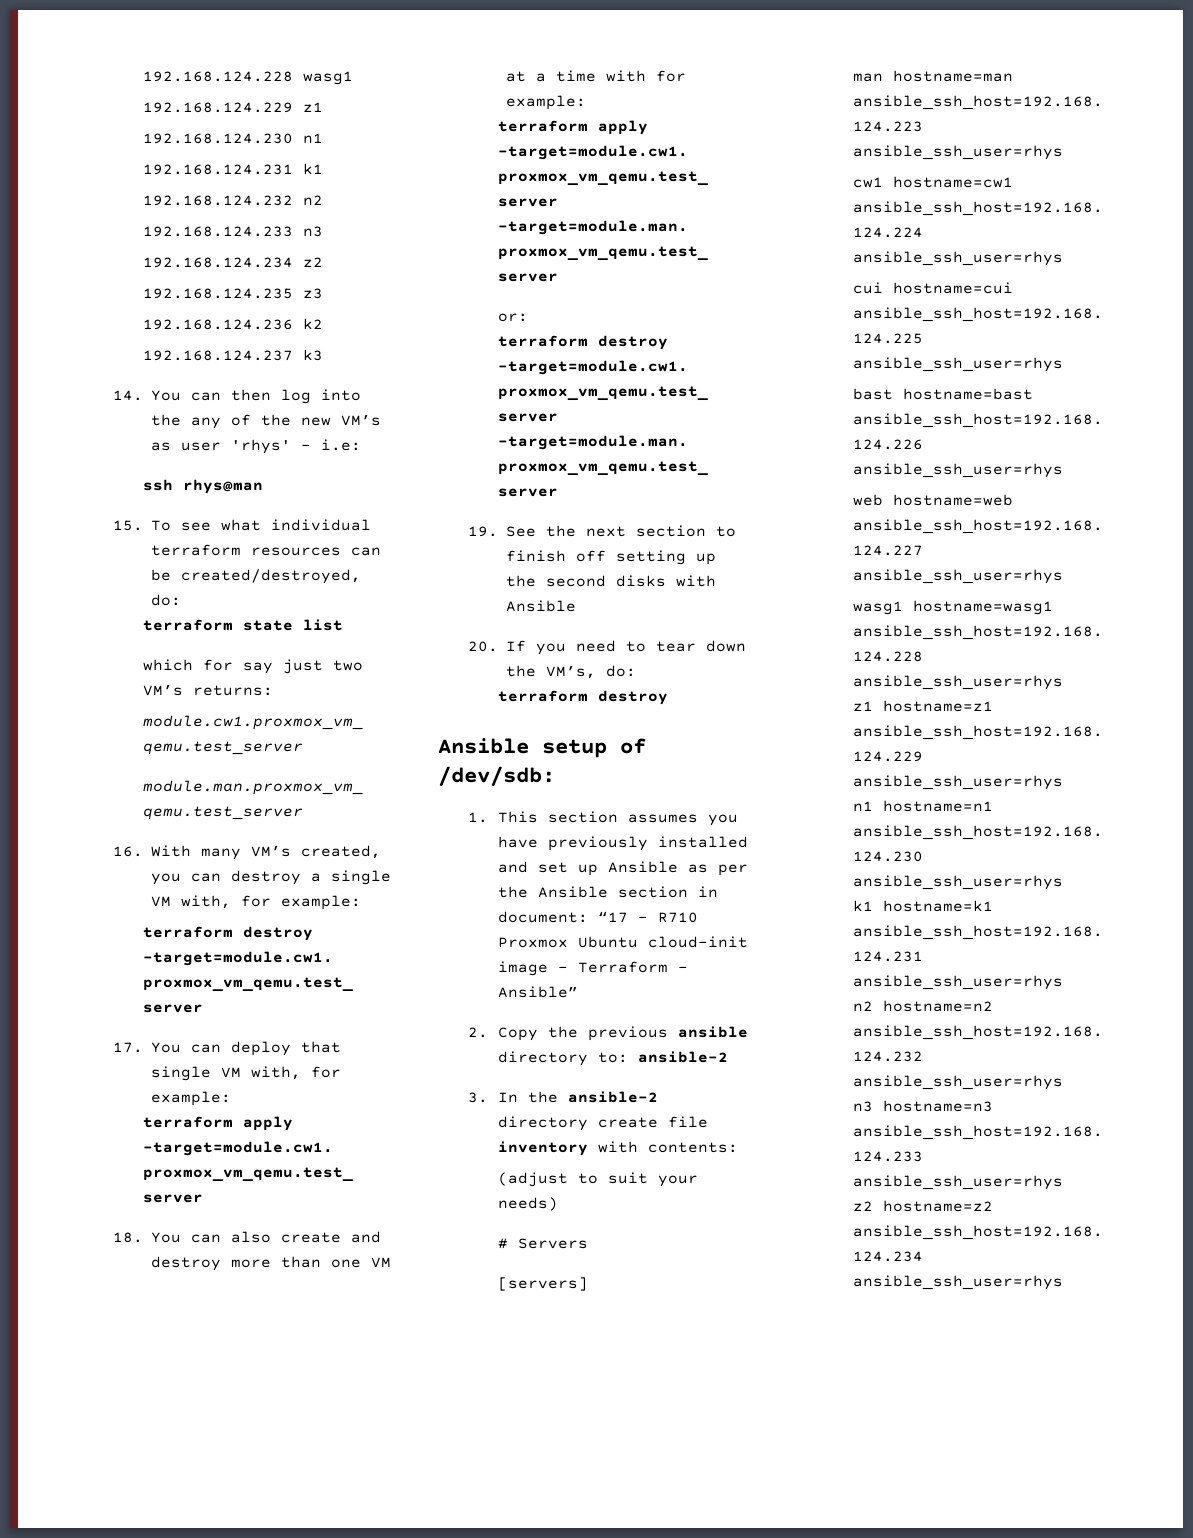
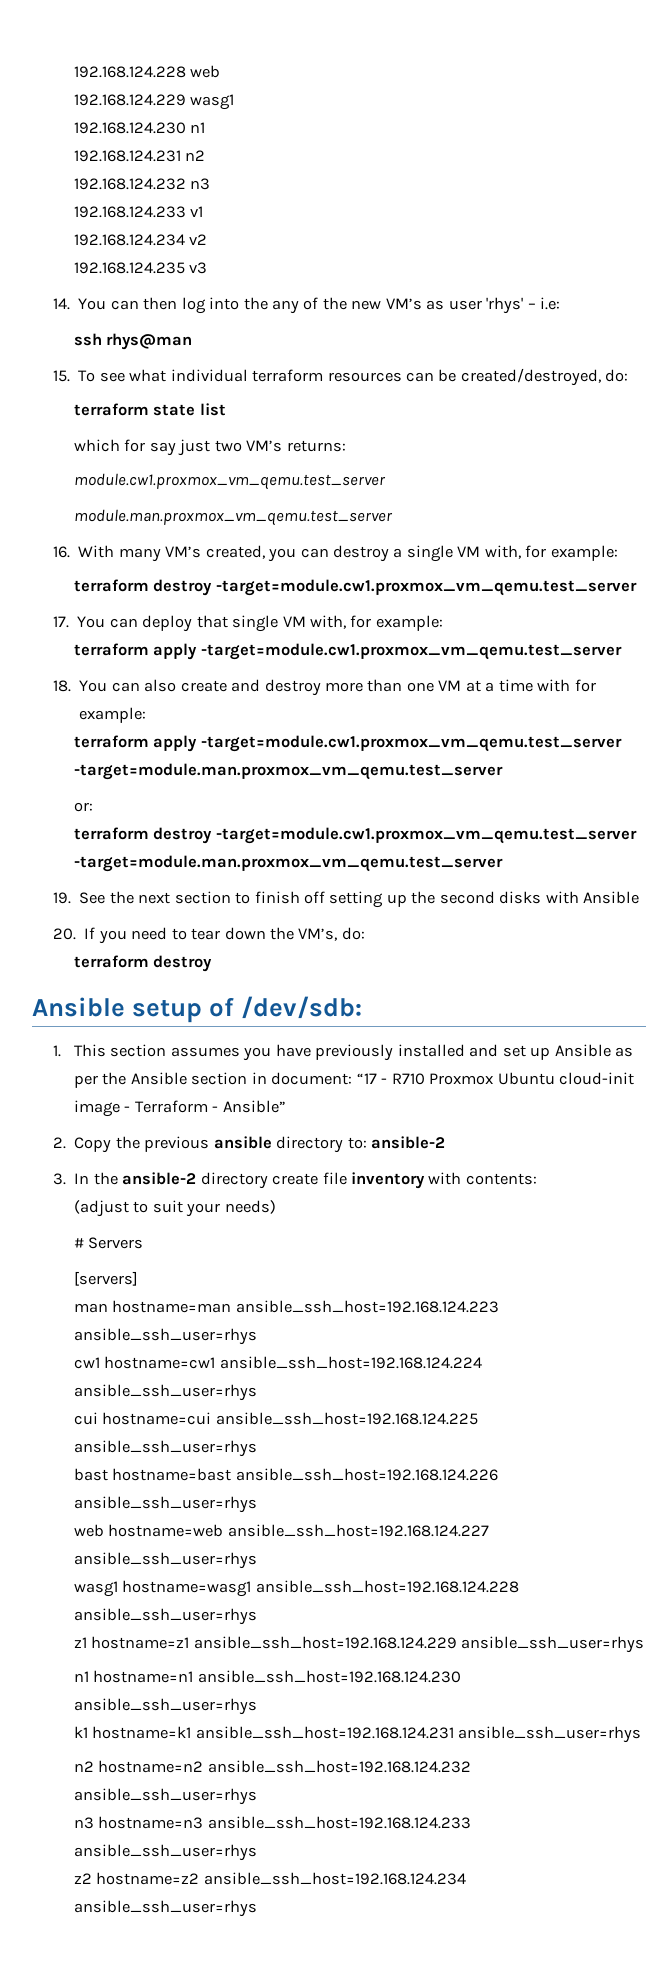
[302,71,353,85] wasg1 -> [190,65,221,78] web
[302,102,323,112] z1 -> [190,94,235,110] wasg1
[302,163,323,175] k1 -> [185,150,206,161] n2
[302,195,323,206] n2 -> [190,178,211,190] n3
[302,226,323,237] n3 -> [190,206,204,217] v1
[302,257,323,267] z2 -> [189,234,208,245] v2
[302,288,323,299] [142,318,323,330] [142,349,323,361] z3 // 192.168.124.236 k2 // 192.168.124.237 k3 -> [189,262,208,274] v3

